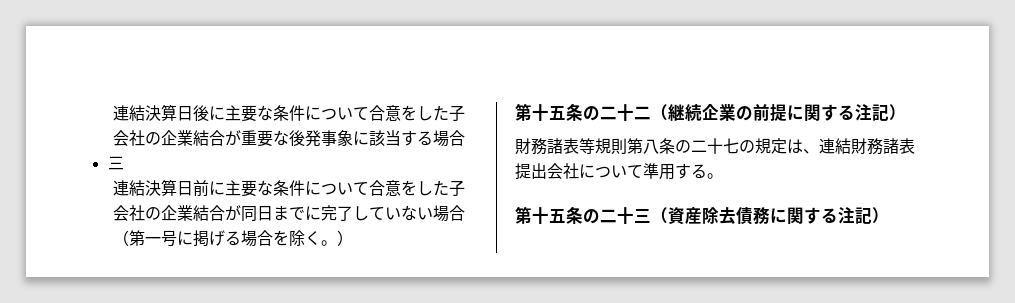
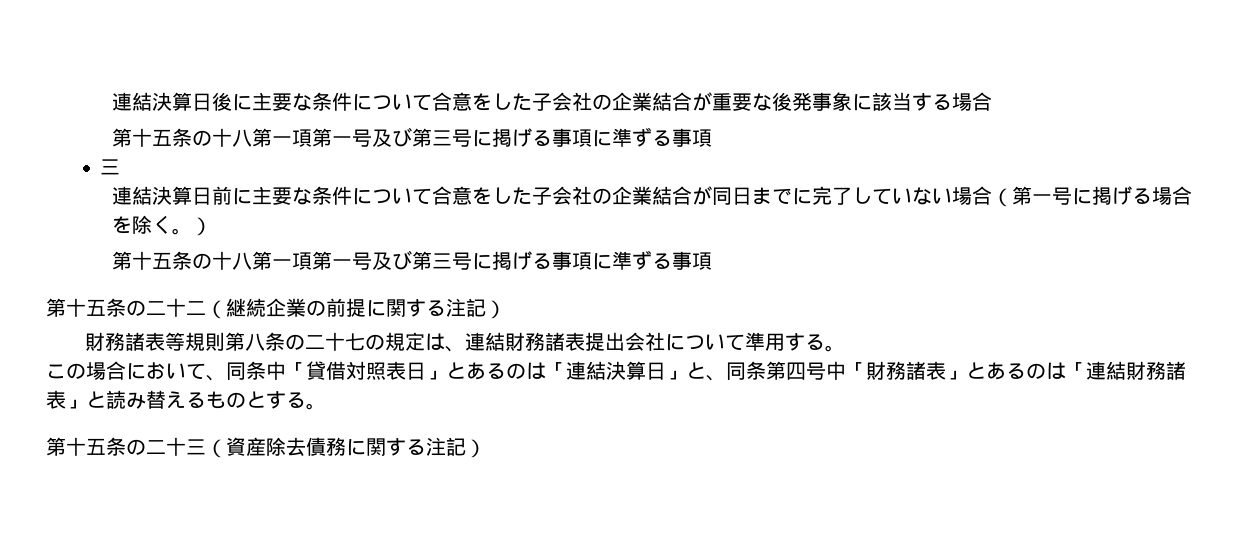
(466, 138) none -> [111,127,712,147] // 第十五条の十八第一項第一号及び第三号に掲げる事項に準ずる事項
(354, 238) none -> [111,250,712,270] // 第十五条の十八第一項第一号及び第三号に掲げる事項に準ずる事項
(723, 176) none -> [46,361,1186,381] [46,390,326,410] // この場合において、同条中「貸借対照表日」とあるのは「連結決算日」と、同条第四号中「財務諸表」とあるのは「連結財務諸表」と読み替えるものとする。

